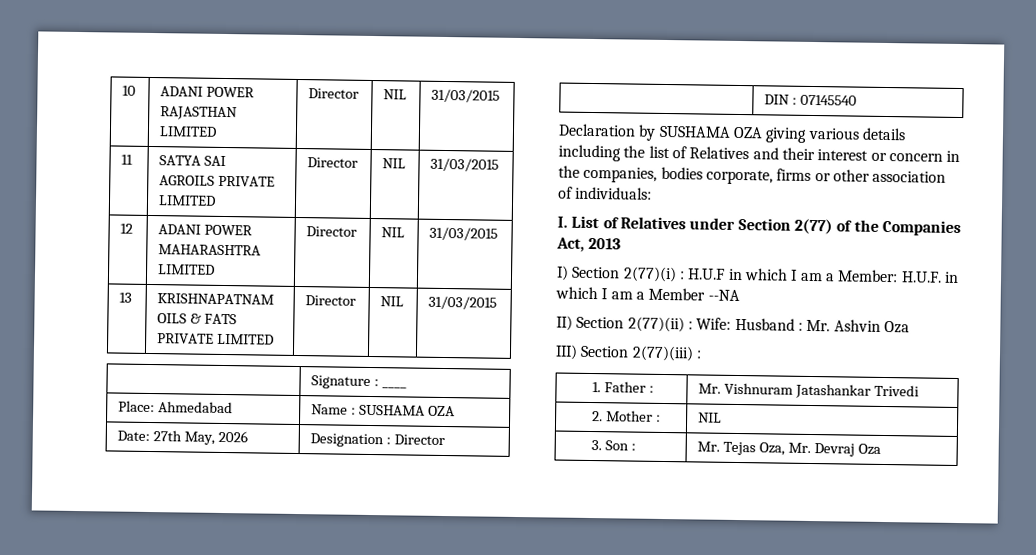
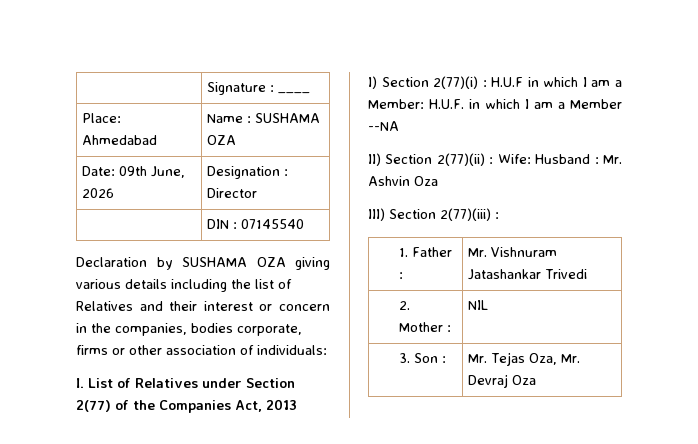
[122,85,137,96] [160,86,256,98] [160,106,239,121] [159,126,218,137] [308,88,360,99] [383,89,408,100] [431,88,501,103] [121,154,134,165] [159,155,227,167] [159,175,276,187] [158,195,217,206] [307,157,359,168] [382,158,407,169] [430,157,500,172] [120,223,134,234] [158,224,254,236] [158,244,262,256] [158,264,216,275] [306,226,358,237] [381,227,406,238] [429,226,499,241] [119,292,133,303] [157,293,275,305] [157,313,237,325] [157,333,275,345] [305,295,357,306] [380,296,405,307] [428,295,498,310] 10 | ADANI POWER RAJASTHAN LIMITED | Director | NIL | 31/03/2015 // 11 | SATYA SAI AGROILS PRIVATE LIMITED | Director | NIL | 31/03/2015 // 12 | ADANI POWER MAHARASHTRA LIMITED | Director | NIL | 31/03/2015 // 13 | KRISHNAPATNAM OILS & FATS PRIVATE LIMITED | Director | NIL | 31/03/2015 // -> (207, 88) none
[153,430,215,445] 27th May, -> [119,166,186,178] 09th June,

